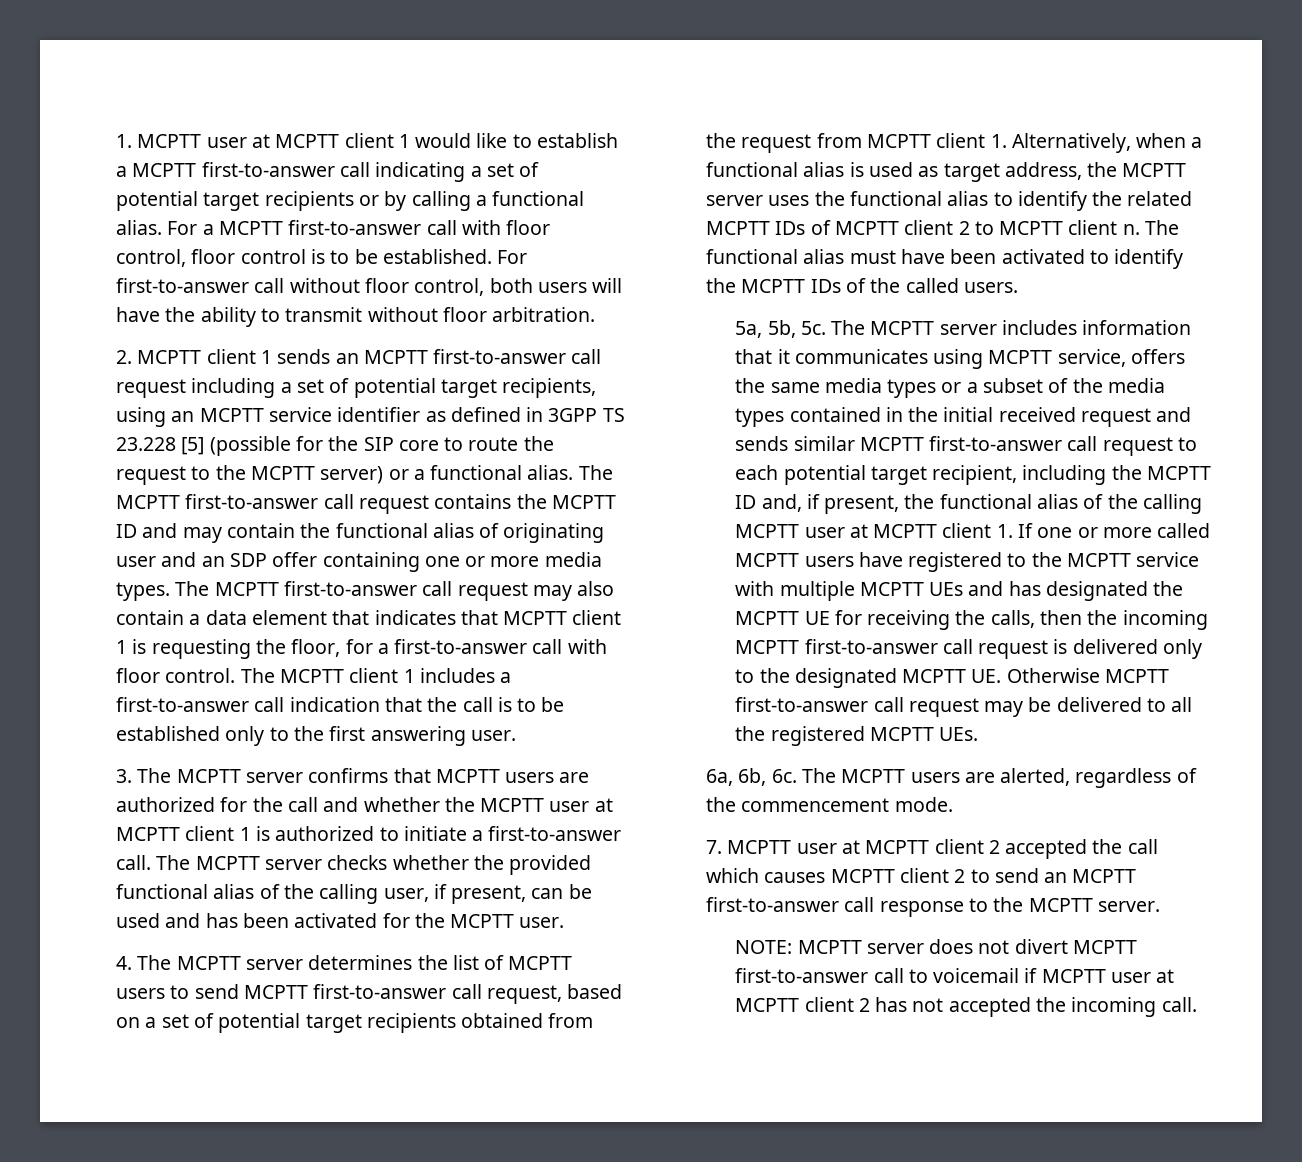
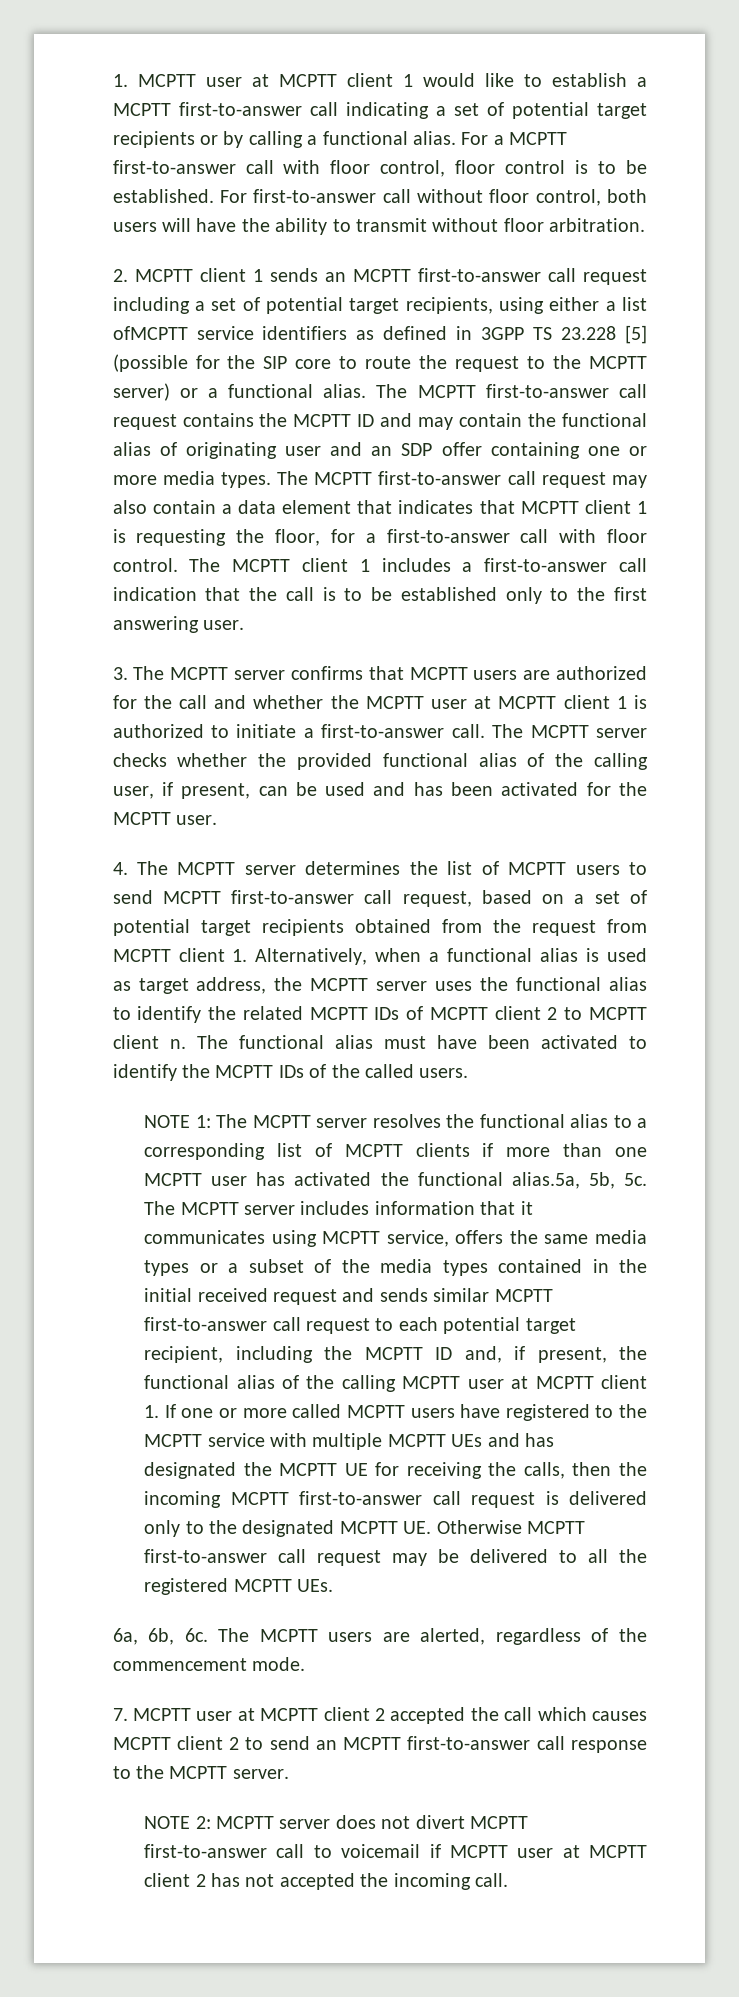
[171,407,421,422] an MCPTT service identifier -> [549,297,648,311] [112,326,348,340] either a list ofMCPTT service identifiers
[735,321,763,338] 5a, -> [144,1114,647,1128] [144,1143,647,1160] [144,1172,580,1189] NOTE 1: The MCPTT server resolves the functional alias to a corresponding list of MCPTT clients if more than one MCPTT user has activated the functional alias.5a,
[735,940,793,954] NOTE: -> [144,1816,211,1829] NOTE 2:

